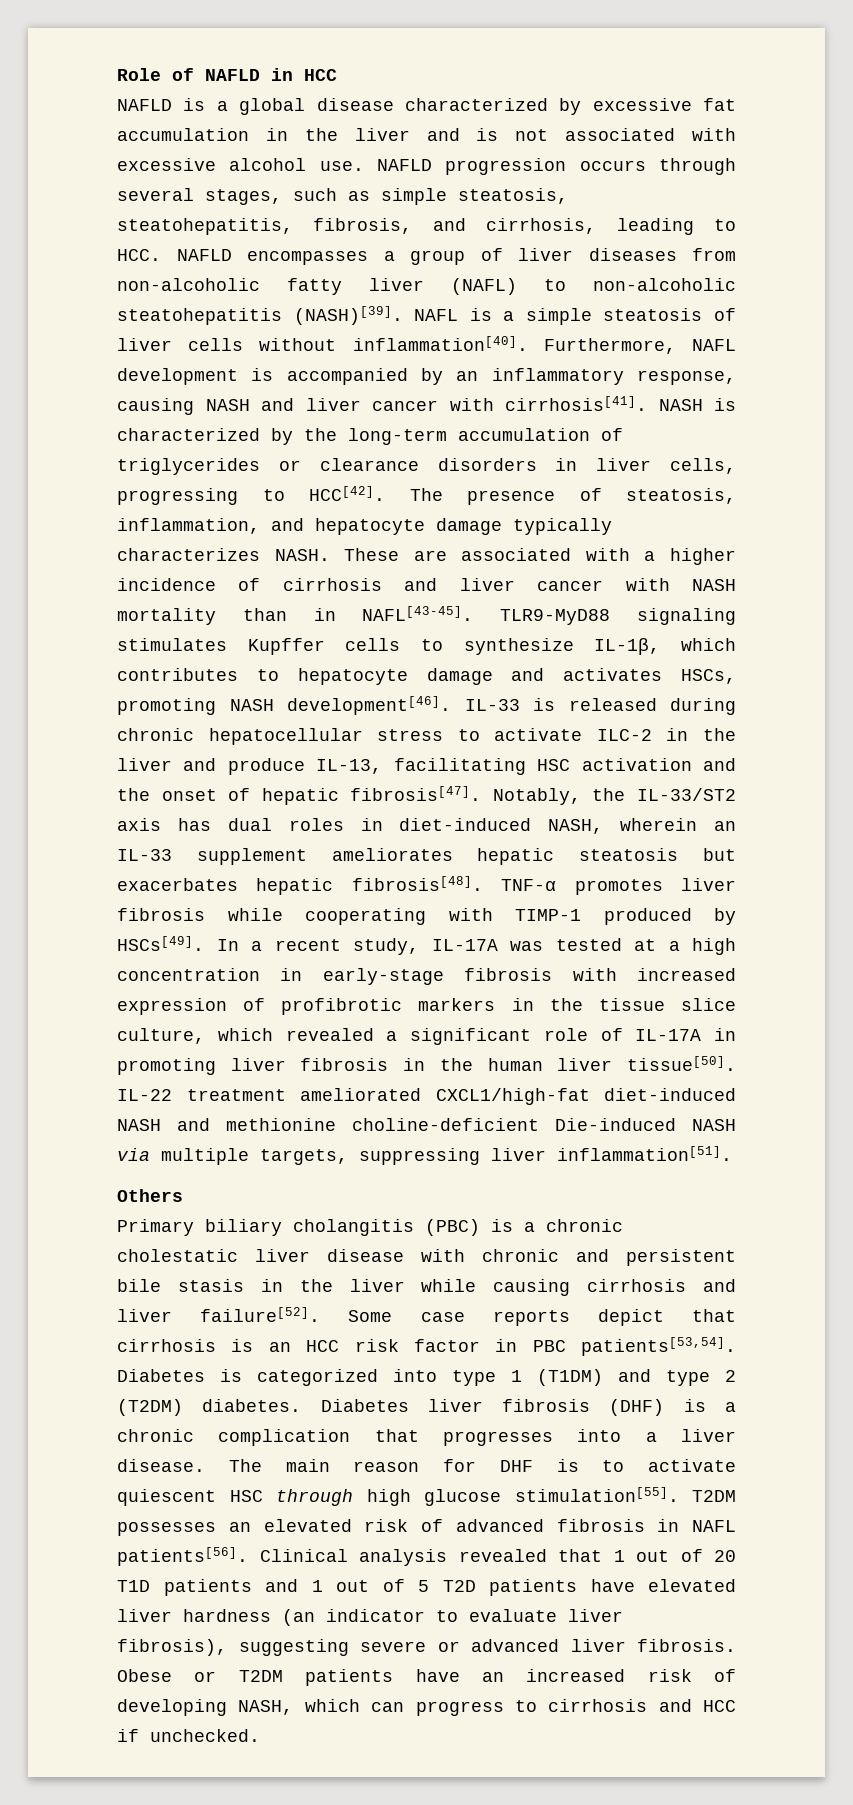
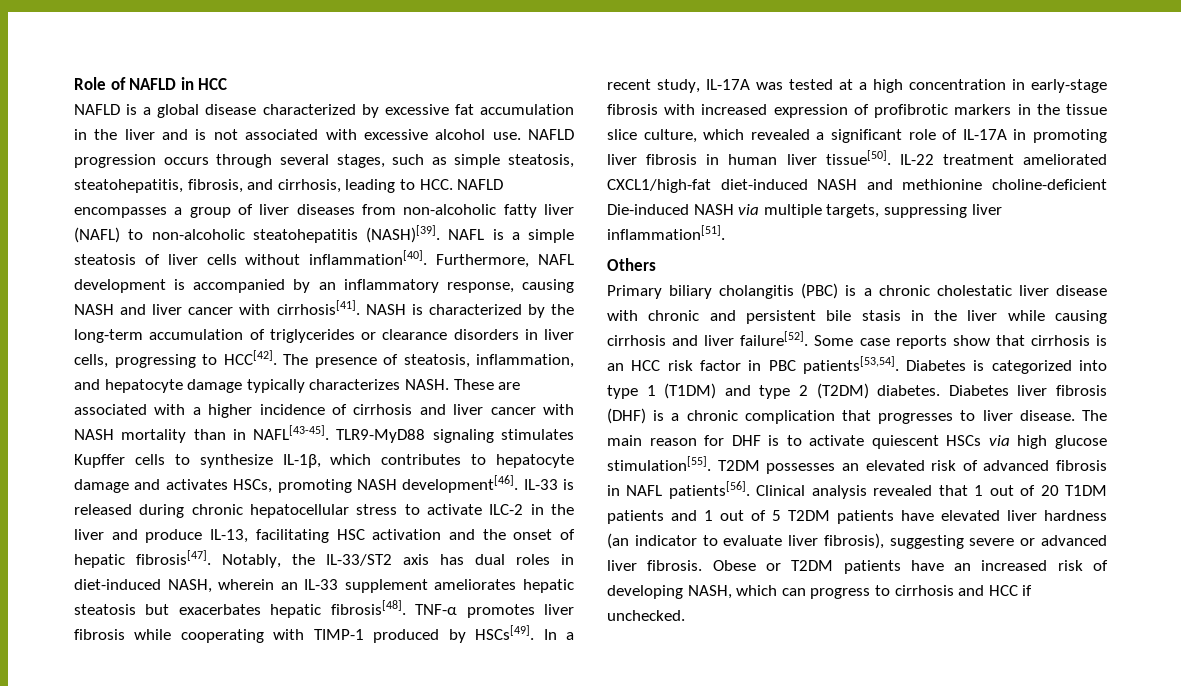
[439,1058,473,1071] the -> (720, 159) none
[597,1309,664,1326] depict -> [952,335,990,346] show
[577,1429,657,1442] into a -> [960,410,976,421] to
[229,1489,353,1506] HSC through -> [946,435,1010,446] HSCs via
[117,1580,150,1592] T1D -> [1065,485,1107,496] T1DM
[442,1580,476,1592] T2D -> [788,510,830,521] T2DM

